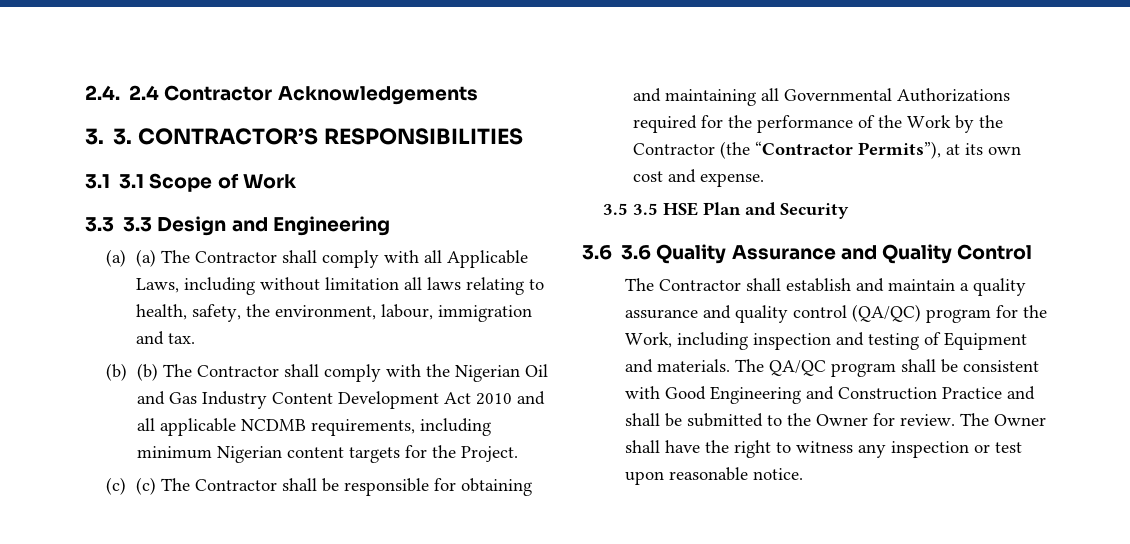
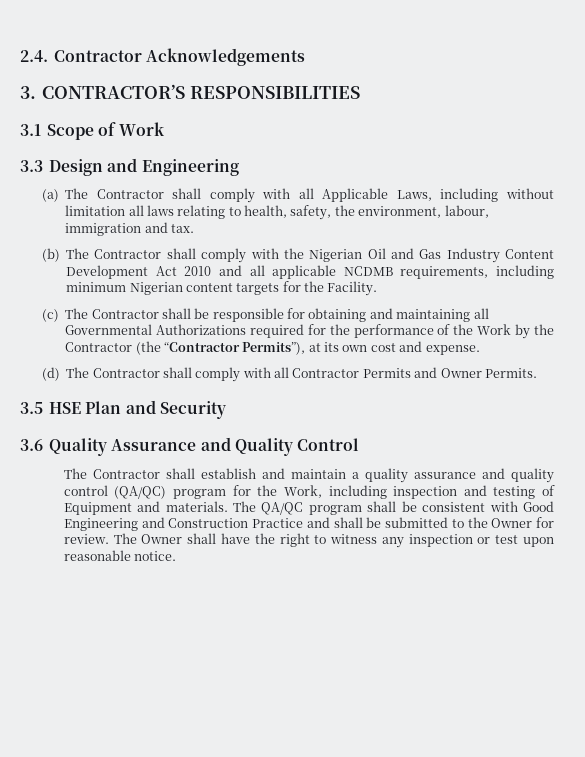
[129,85,160,100] 2.4 -> (48, 56) none
[113,128,133,145] 3. -> (36, 92) none
[119,174,145,189] 3.1 -> (41, 130) none
[123,217,153,232] 3.3 -> (43, 166) none
[135,249,156,267] (a) -> (59, 195) none
[136,363,158,381] (b) -> (60, 255) none
[460,446,518,462] [106,477,156,495] Project. // (c) (c) -> [327,281,378,296] [41,309,59,322] Facility. // (c)
[603,203,629,215] 3.5 -> [41,367,537,382] (d) The Contractor shall comply with all Contractor Permits and Owner Permits. //
[621,245,652,260] 3.6 -> (43, 445) none

